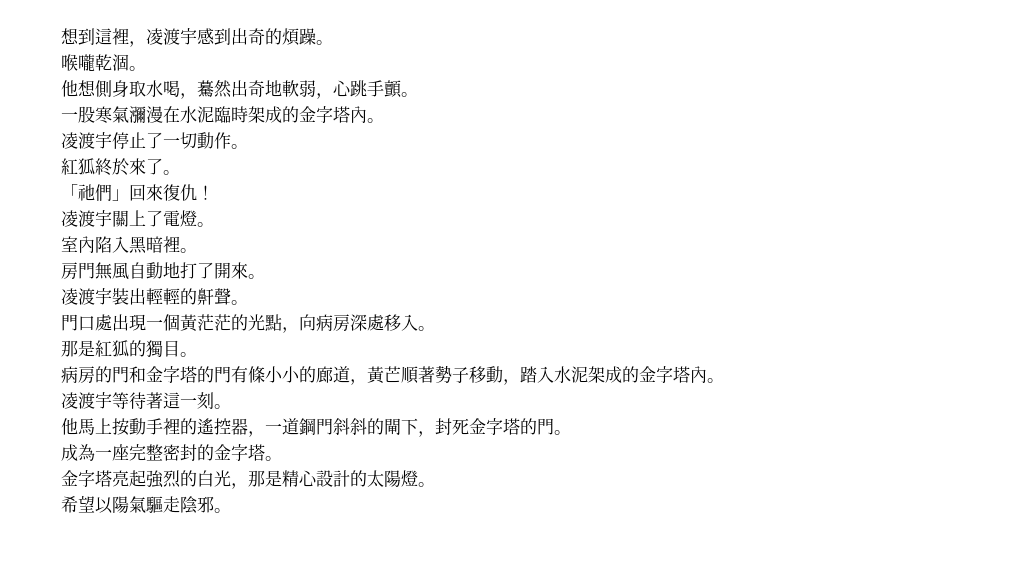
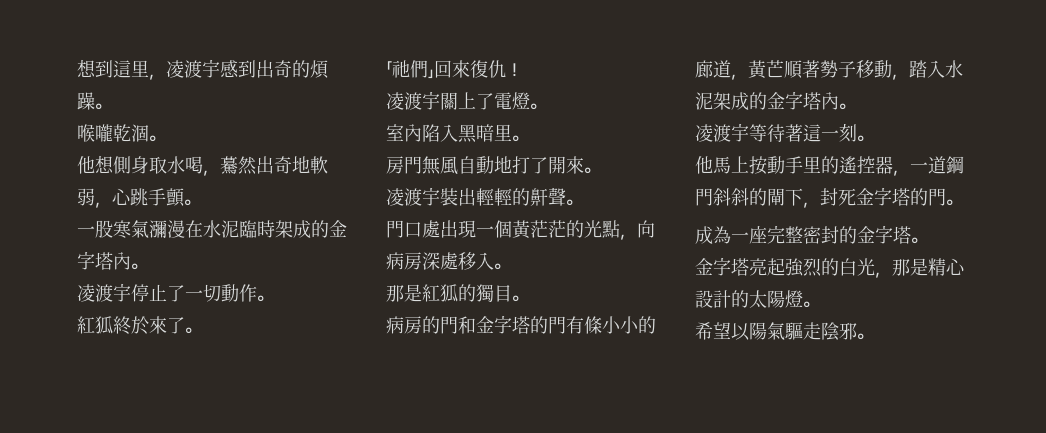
[112,28,129,45] 裡 -> [131,60,149,77] 里
[163,236,180,253] 裡 -> [494,124,512,141] 里
[163,418,180,435] 裡 -> [803,156,821,173] 里

